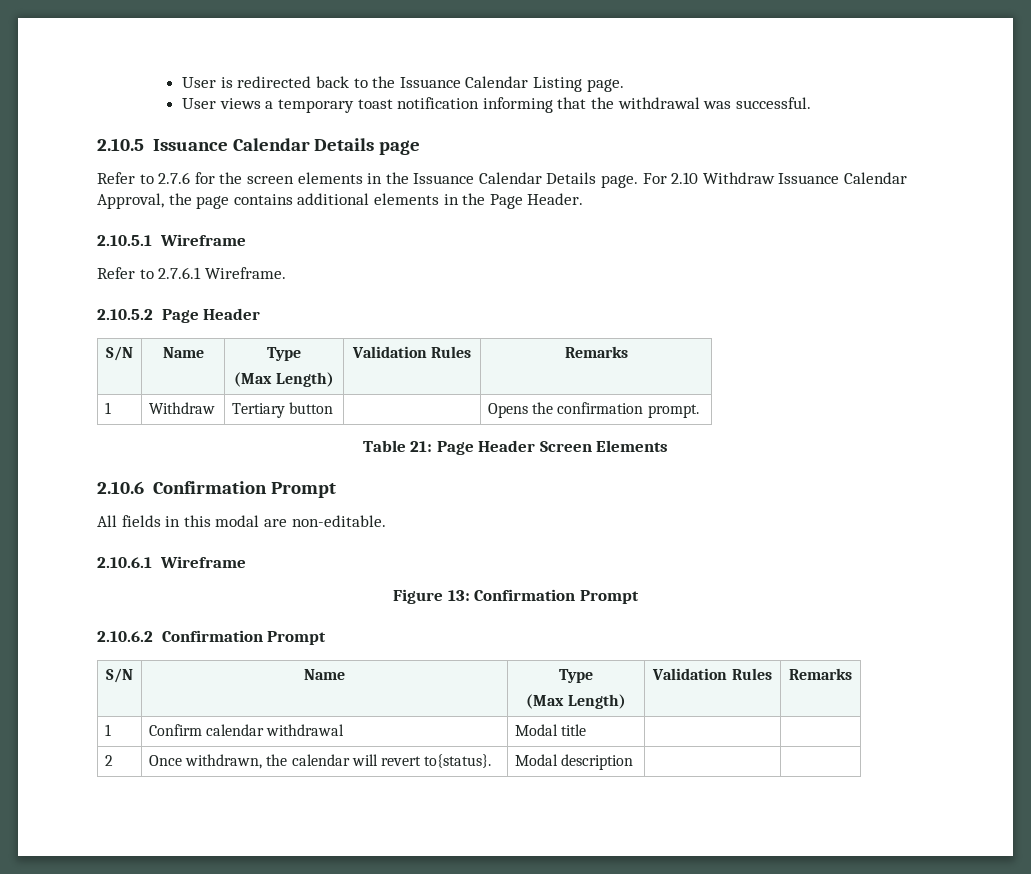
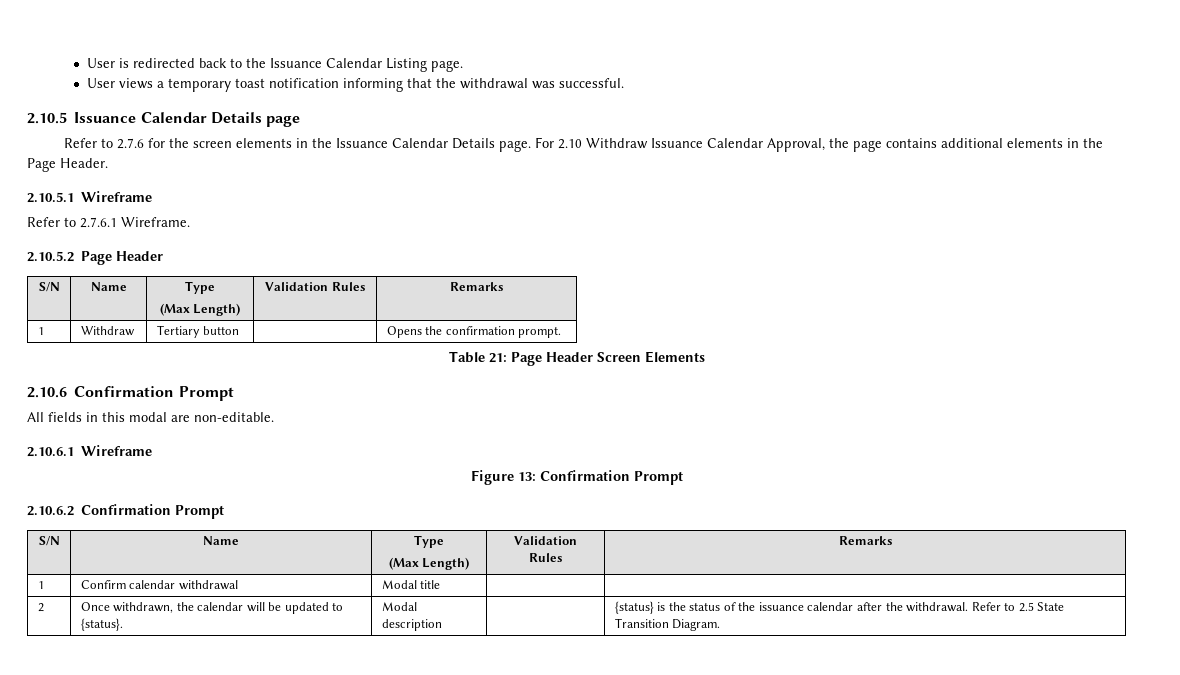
[380,754,492,768] [515,754,634,770] revert to{status}. | Modal description | | -> [268,602,344,614] [80,618,123,631] [381,602,417,611] [381,619,442,631] [614,601,1065,614] [614,618,721,631] be updated to {status}. | Modal description | | {status} is the status of the issuance calendar after the withdrawal. Refer to 2.5 State Transition Diagram.

